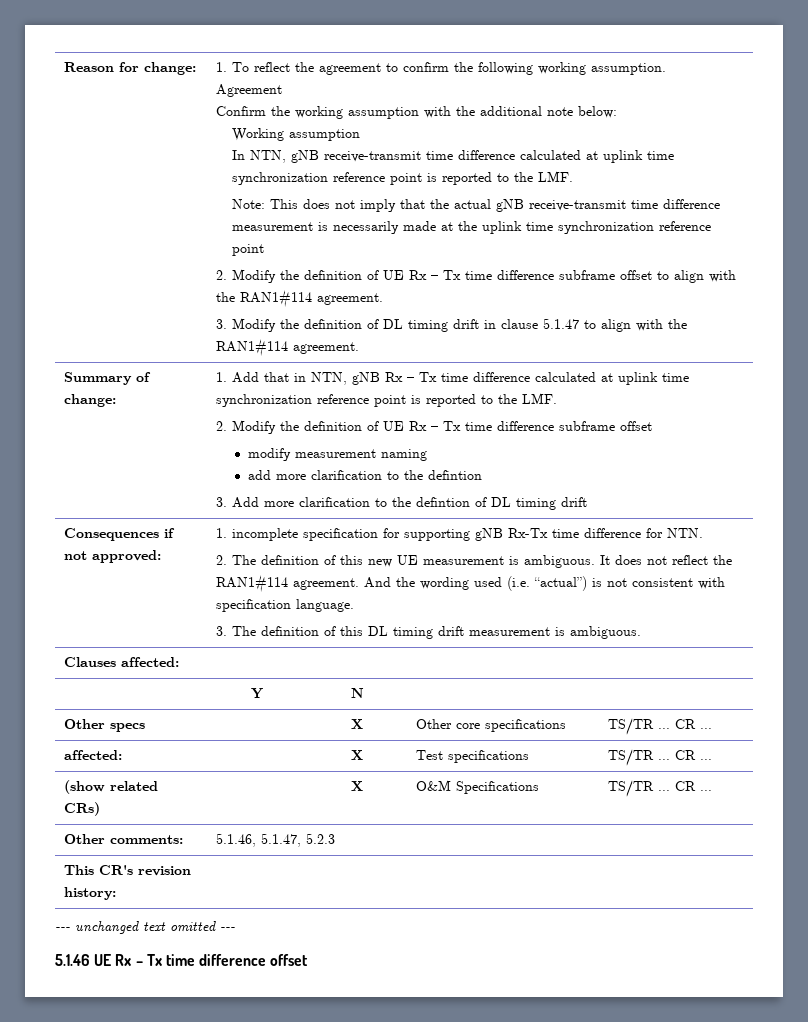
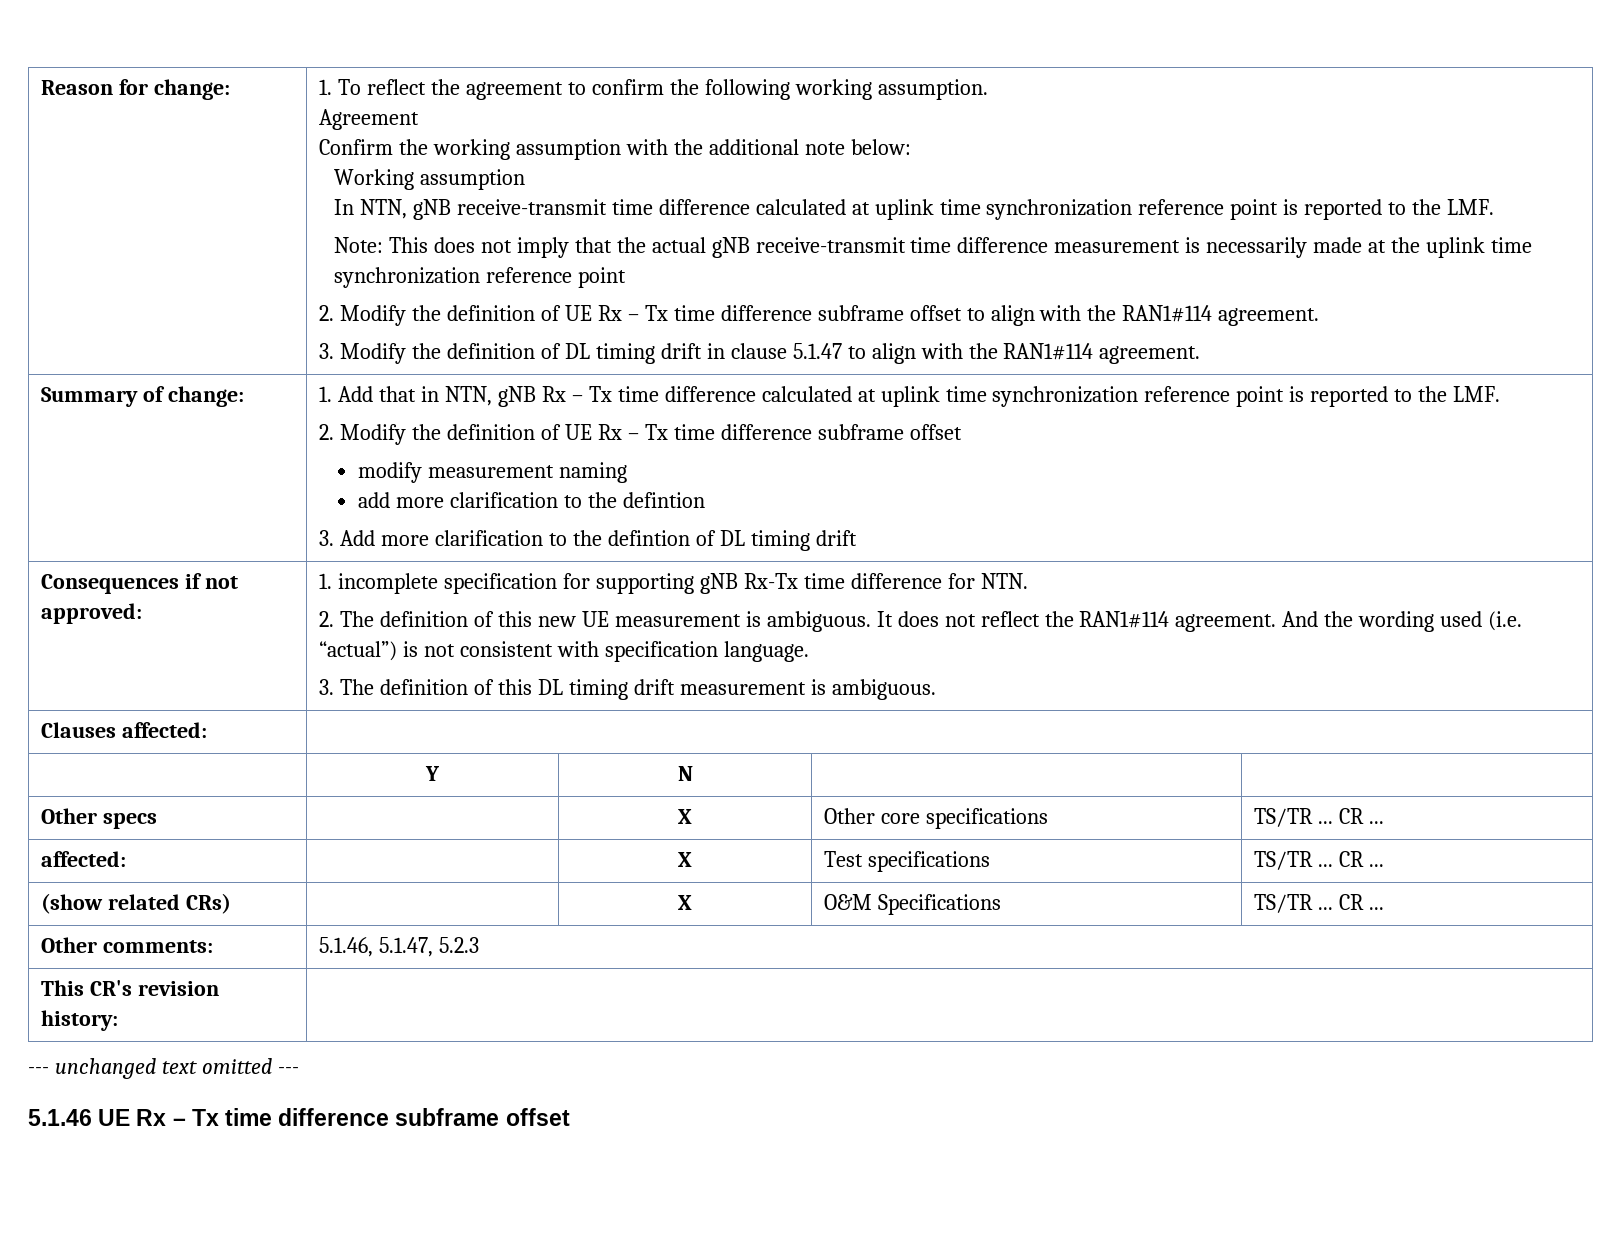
(267, 960) none -> [395,1108,500,1126] subframe

